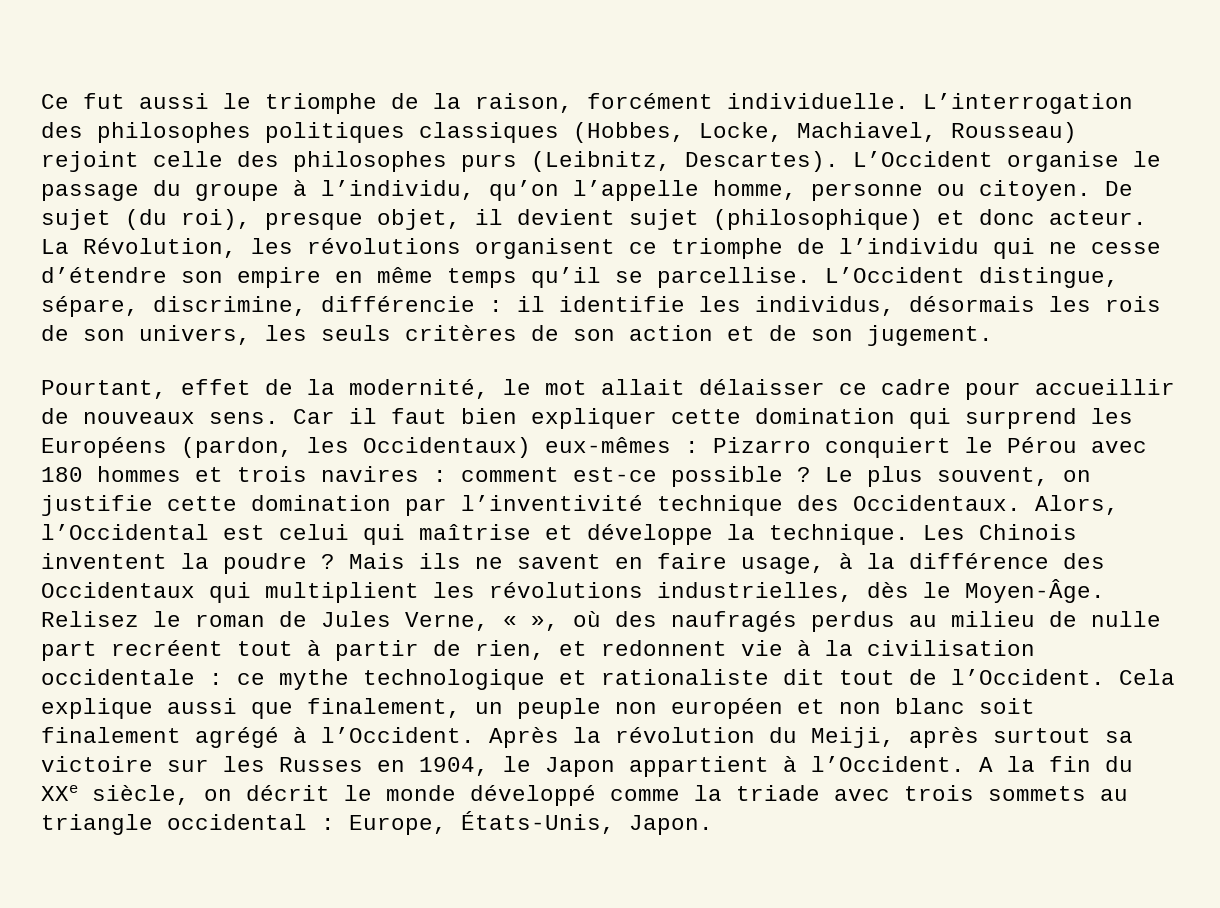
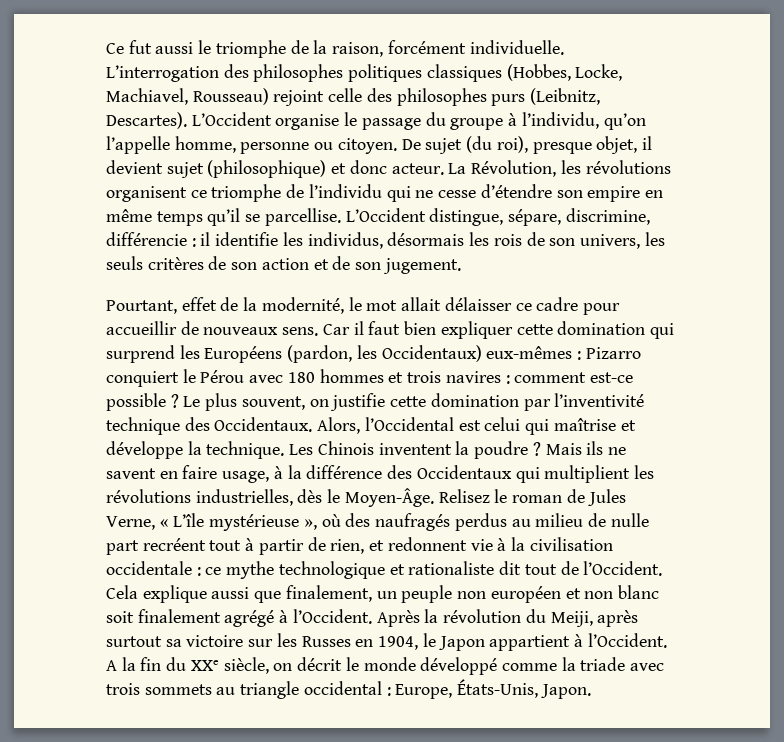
(517, 621) none -> [173,513,300,531] L’île mystérieuse

